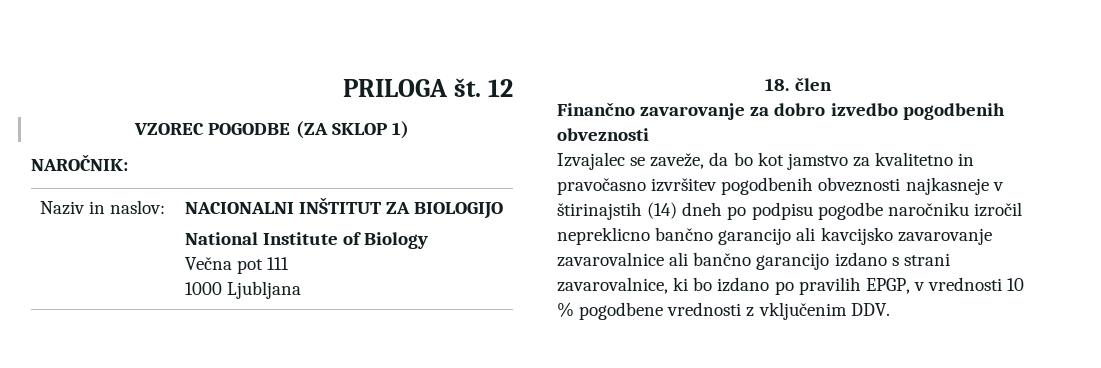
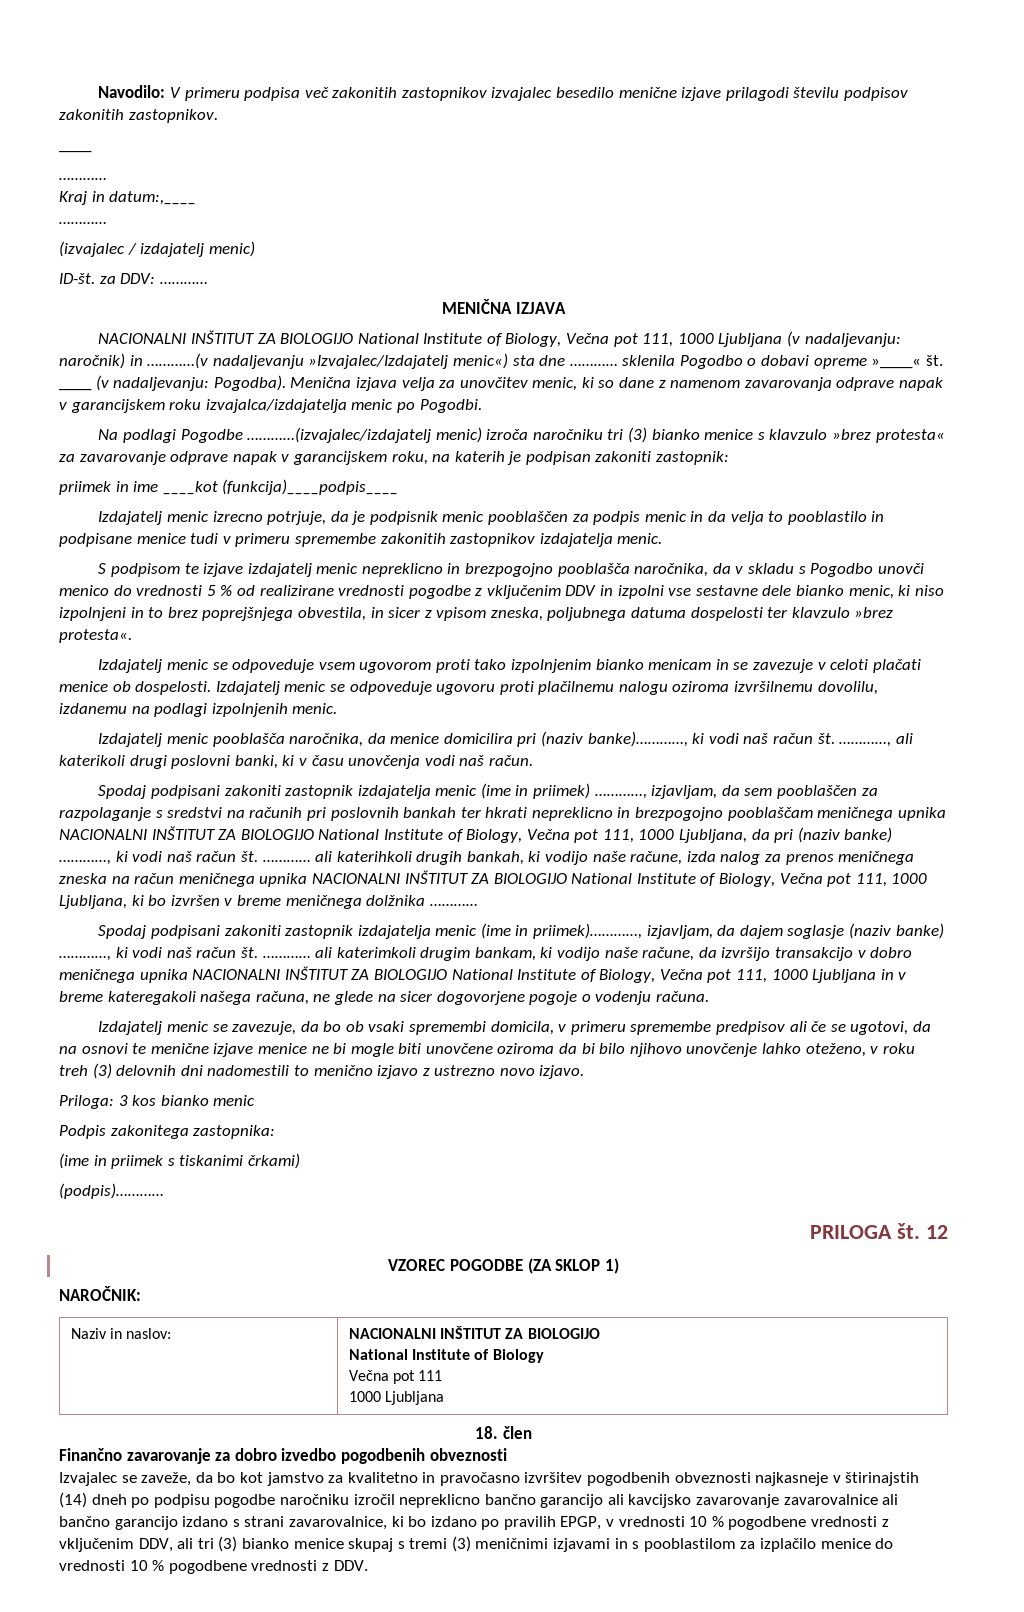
(343, 88) none -> [98,85,908,101] [59,109,218,123] [59,150,92,153] [59,178,107,180] [59,191,197,205] [59,222,107,224] [59,241,255,257] [59,273,208,284] [442,299,566,314] [98,330,901,347] [59,353,943,369] [59,375,944,391] [59,399,482,413] [98,427,945,443] [59,451,730,465] [59,479,399,495] [98,511,885,525] [59,533,663,547] [98,563,924,577] [59,585,944,599] [59,607,894,621] [59,629,132,643] [98,659,921,673] [59,681,878,695] [59,703,338,717] [98,731,913,747] [59,755,533,769] [98,783,878,799] [59,807,946,821] [59,826,893,843] [59,851,915,865] [59,870,928,887] [59,895,478,909] [98,923,944,939] [59,947,913,961] [59,966,907,983] [59,991,710,1005] [98,1021,931,1035] [59,1043,915,1057] [59,1063,585,1079] [59,1095,256,1109] [59,1125,276,1139] [59,1153,300,1169] [59,1183,164,1199] Navodilo: V primeru podpisa več zakonitih zastopnikov izvajalec besedilo menične izjave prilagodi številu podpisov zakonitih zastopnikov. // ____ // ………… // Kraj in datum:,____ // ………… // (izvajalec / izdajatelj menic) // ID-št. za DDV: ………… // MENIČNA IZJAVA // NACIONALNI INŠTITUT ZA BIOLOGIJO National Institute of Biology, Večna pot 111, 1000 Ljubljana (v nadaljevanju: naročnik) in …………(v nadaljevanju »Izvajalec/Izdajatelj menic«) sta dne ………… sklenila Pogodbo o dobavi opreme »____« št. ____ (v nadaljevanju: Pogodba). Menična izjava velja za unovčitev menic, ki so dane z namenom zavarovanja odprave napak v garancijskem roku izvajalca/izdajatelja menic po Pogodbi. // Na podlagi Pogodbe …………(izvajalec/izdajatelj menic) izroča naročniku tri (3) bianko menice s klavzulo »brez protesta« za zavarovanje odprave napak v garancijskem roku, na katerih je podpisan zakoniti zastopnik: // priimek in ime ____kot (funkcija)____podpis____ // Izdajatelj menic izrecno potrjuje, da je podpisnik menic pooblaščen za podpis menic in da velja to pooblastilo in podpisane menice tudi v primeru spremembe zakonitih zastopnikov izdajatelja menic. // S podpisom te izjave izdajatelj menic nepreklicno in brezpogojno pooblašča naročnika, da v skladu s Pogodbo unovči menico do vrednosti 5 % od realizirane vrednosti pogodbe z vključenim DDV in izpolni vse sestavne dele bianko menic, ki niso izpolnjeni in to brez poprejšnjega obvestila, in sicer z vpisom zneska, poljubnega datuma dospelosti ter klavzulo »brez protesta«. // Izdajatelj menic se odpoveduje vsem ugovorom proti tako izpolnjenim bianko menicam in se zavezuje v celoti plačati menice ob dospelosti. Izdajatelj menic se odpoveduje ugovoru proti plačilnemu nalogu oziroma izvršilnemu dovolilu, izdanemu na podlagi izpolnjenih menic. // Izdajatelj menic pooblašča naročnika, da menice domicilira pri (naziv banke)…………, ki vodi naš račun št. …………, ali katerikoli drugi poslovni banki, ki v času unovčenja vodi naš račun. // Spodaj podpisani zakoniti zastopnik izdajatelja menic (ime in priimek) …………, izjavljam, da sem pooblaščen za razpolaganje s sredstvi na računih pri poslovnih bankah ter hkrati nepreklicno in brezpogojno pooblaščam meničnega upnika NACIONALNI INŠTITUT ZA BIOLOGIJO National Institute of Biology, Večna pot 111, 1000 Ljubljana, da pri (naziv banke) …………, ki vodi naš račun št. ………… ali katerihkoli drugih bankah, ki vodijo naše račune, izda nalog za prenos meničnega zneska na račun meničnega upnika NACIONALNI INŠTITUT ZA BIOLOGIJO National Institute of Biology, Večna pot 111, 1000 Ljubljana, ki bo izvršen v breme meničnega dolžnika ………… // Spodaj podpisani zakoniti zastopnik izdajatelja menic (ime in priimek)…………, izjavljam, da dajem soglasje (naziv banke) …………, ki vodi naš račun št. ………… ali katerimkoli drugim bankam, ki vodijo naše račune, da izvršijo transakcijo v dobro meničnega upnika NACIONALNI INŠTITUT ZA BIOLOGIJO National Institute of Biology, Večna pot 111, 1000 Ljubljana in v breme kateregakoli našega računa, ne glede na sicer dogovorjene pogoje o vodenju računa. // Izdajatelj menic se zavezuje, da bo ob vsaki spremembi domicila, v primeru spremembe predpisov ali če se ugotovi, da na osnovi te menične izjave menice ne bi mogle biti unovčene oziroma da bi bilo njihovo unovčenje lahko oteženo, v roku treh (3) delovnih dni nadomestili to menično izjavo z ustrezno novo izjavo. // Priloga: 3 kos bianko menic // Podpis zakonitega zastopnika: // (ime in priimek s tiskanimi črkami) // (podpis)………… //
(847, 311) none -> [138,1536,894,1552] [59,1560,329,1574] DDV, ali tri (3) bianko menice skupaj s tremi (3) meničnimi izjavami in s pooblastilom za izplačilo menice do vrednosti 10 % pogodbene vrednosti z

